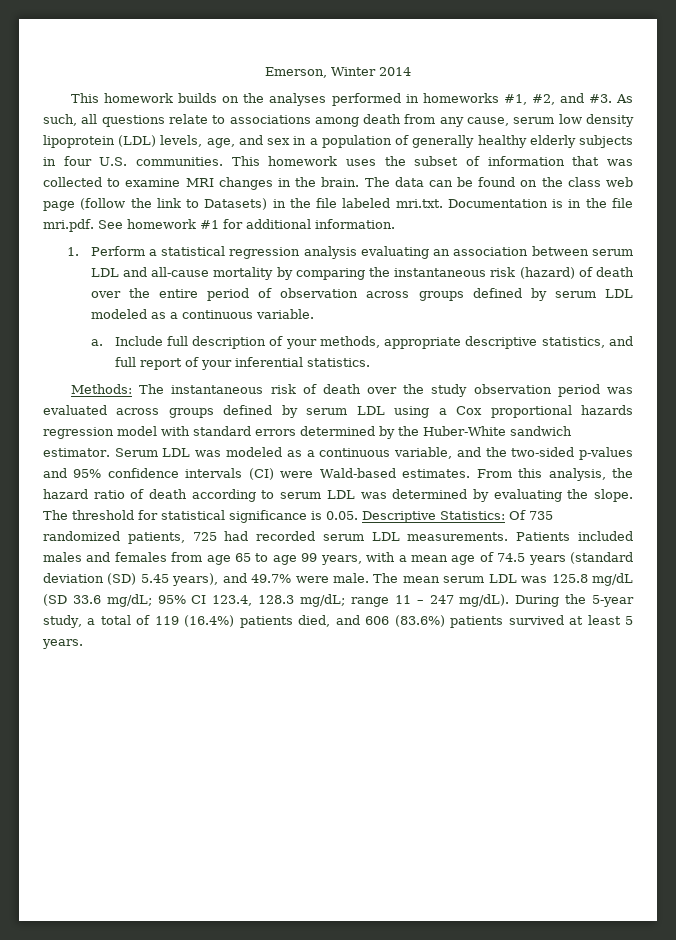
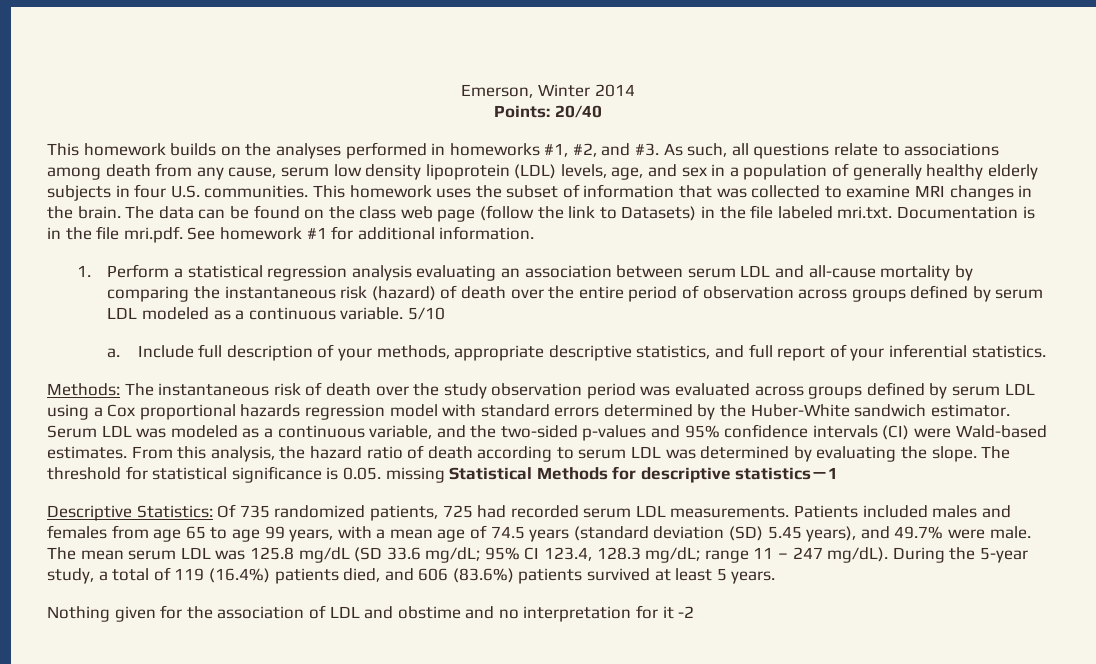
(411, 71) none -> [494,105,602,118] // Points: 20/40
(314, 314) none -> [407,307,445,320] 5/10
(358, 515) none -> [385,466,839,483] missing Statistical Methods for descriptive statistics－1 //
(83, 644) none -> [47,605,695,622] // Nothing given for the association of LDL and obstime and no interpretation for it -2

